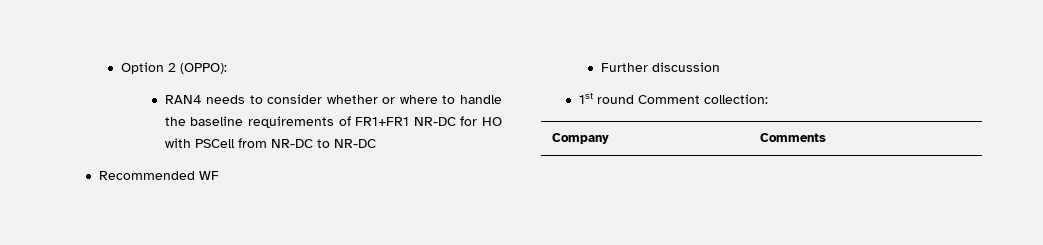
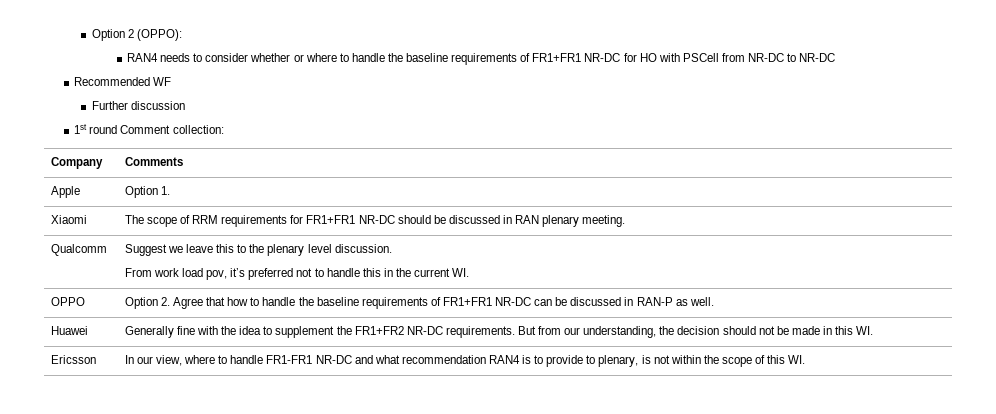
(827, 137) none -> [50,186,80,198] [124,186,170,198] [50,215,87,224] [124,215,626,227] [50,244,107,256] [124,244,392,256] [124,268,470,280] [50,297,85,306] [124,297,714,309] [50,326,88,335] [124,326,874,338] [50,355,96,364] [124,355,806,367] // Apple | Option 1. // Xiaomi | The scope of RRM requirements for FR1+FR1 NR-DC should be discussed in RAN plenary meeting. // Qualcomm | Suggest we leave this to the plenary level discussion. // From work load pov, it’s preferred not to handle this in the current WI. // OPPO | Option 2. Agree that how to handle the baseline requirements of FR1+FR1 NR-DC can be discussed in RAN-P as well. // Huawei | Generally fine with the idea to supplement the FR1+FR2 NR-DC requirements. But from our understanding, the decision should not be made in this WI. // Ericsson | In our view, where to handle FR1-FR1 NR-DC and what recommendation RAN4 is to provide to plenary, is not within the scope of this WI.

